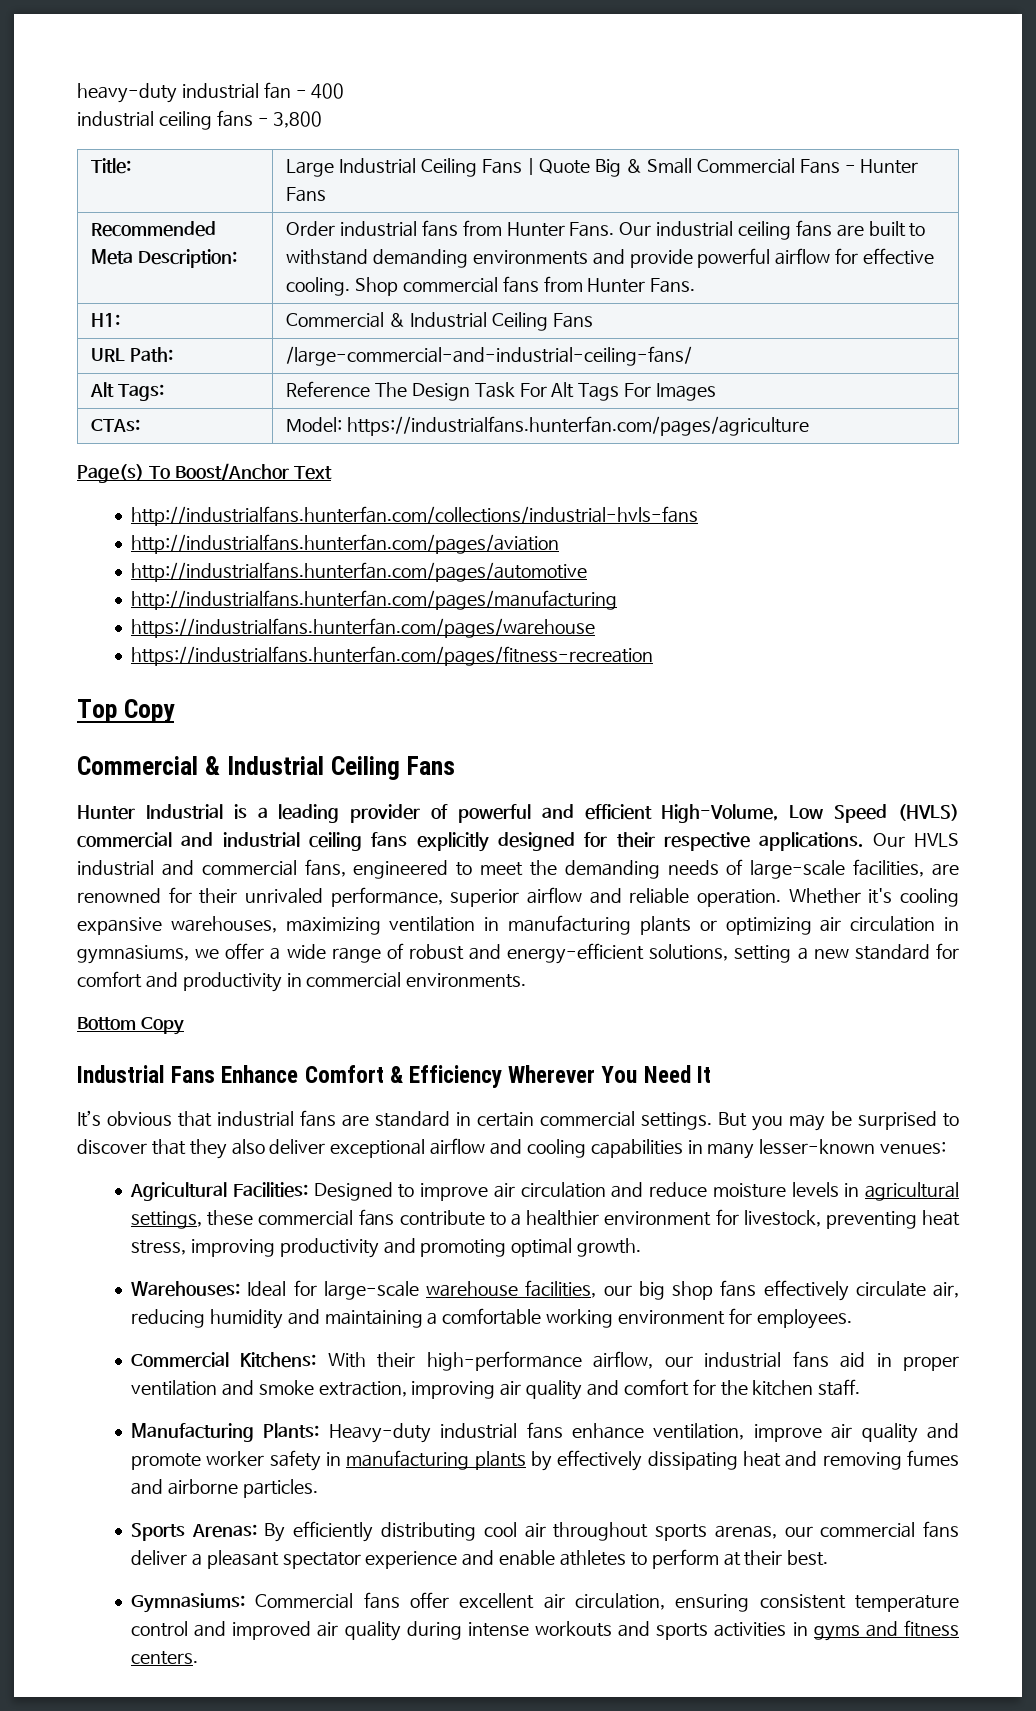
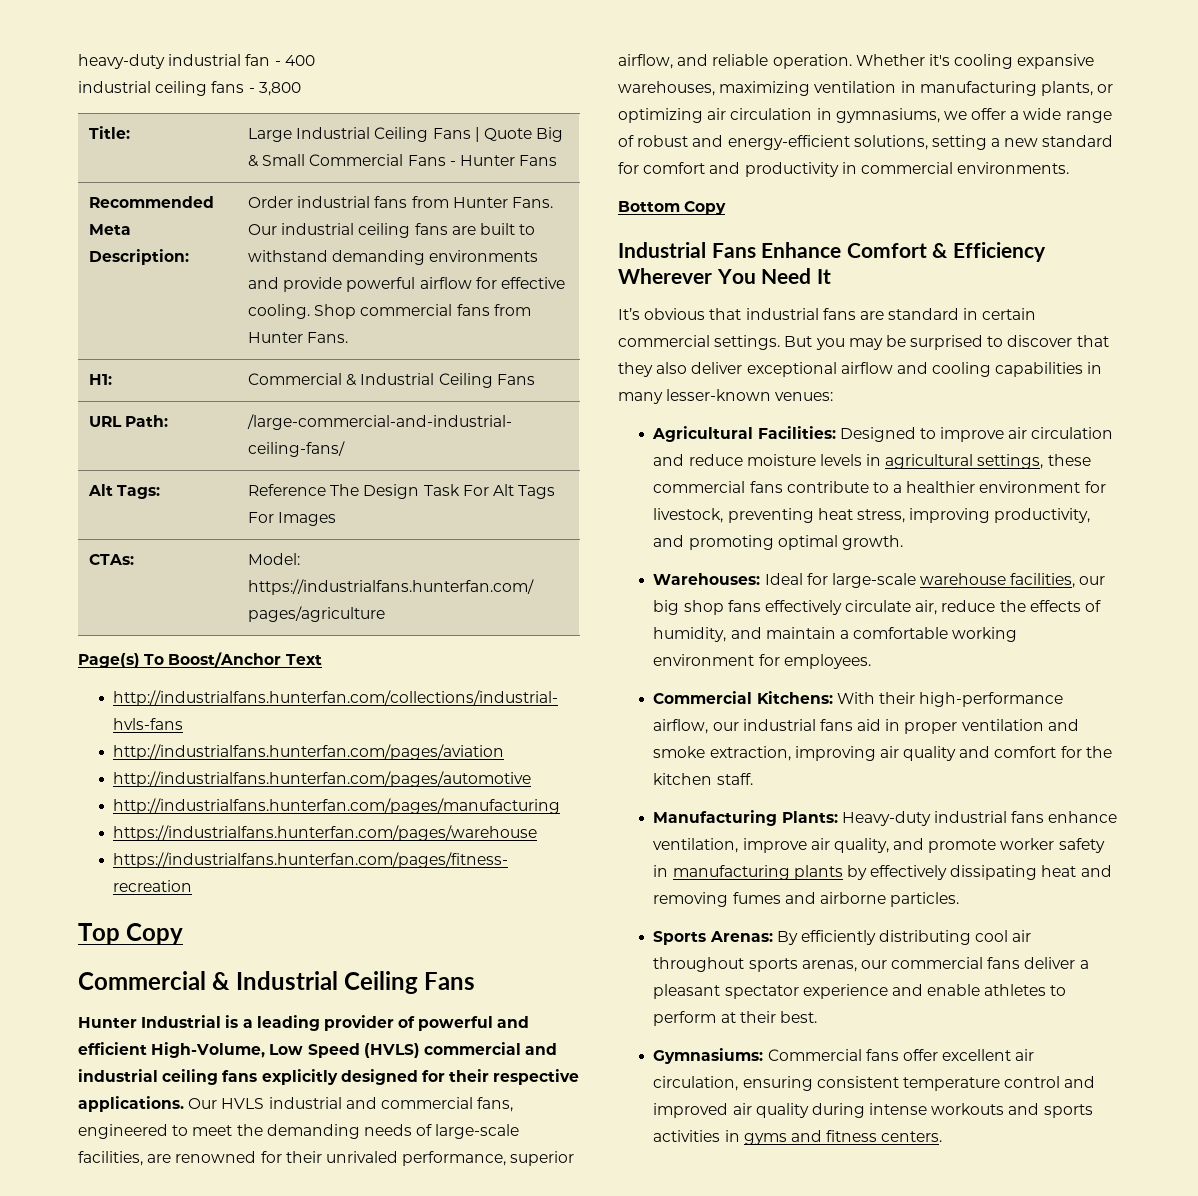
[527,887,582,904] airflow -> [618,54,673,69] airflow,
[639,916,691,935] plants -> [1040,81,1093,96] plants,
[279,1238,379,1258] productivity -> [994,508,1091,523] productivity,
[130,1309,423,1329] reducing humidity and maintaining -> [941,600,1101,612] [653,627,836,642] reduce the effects of humidity, and maintain
[861,1423,918,1443] quality -> [833,838,889,853] quality,

